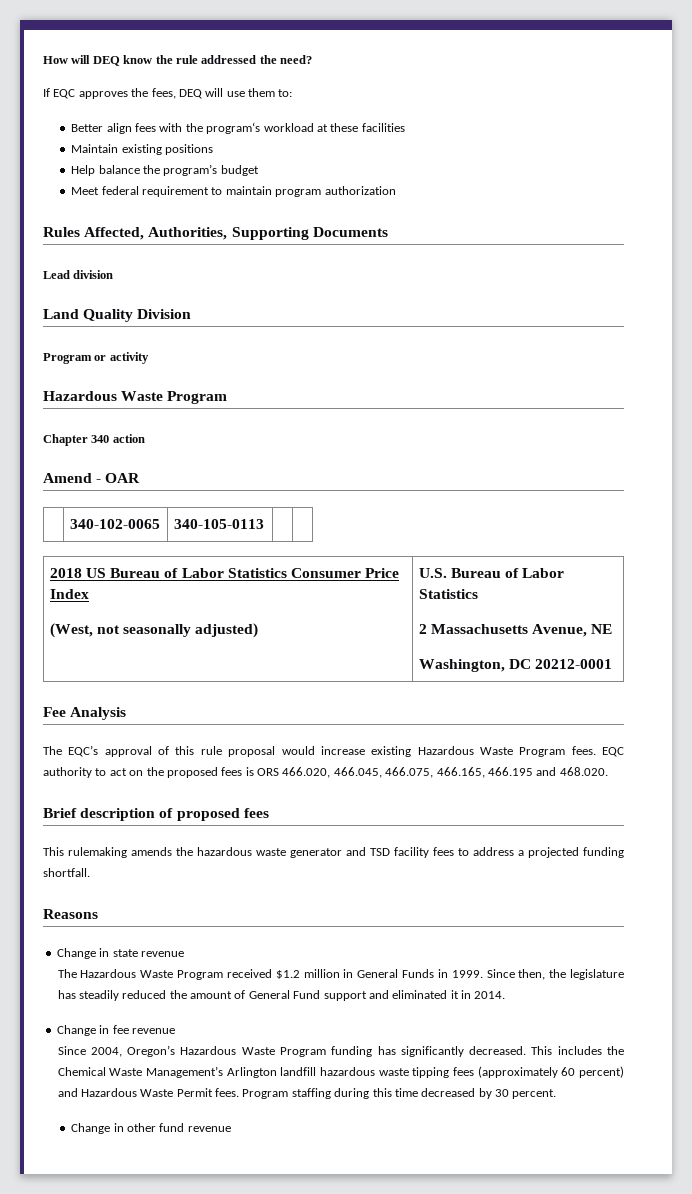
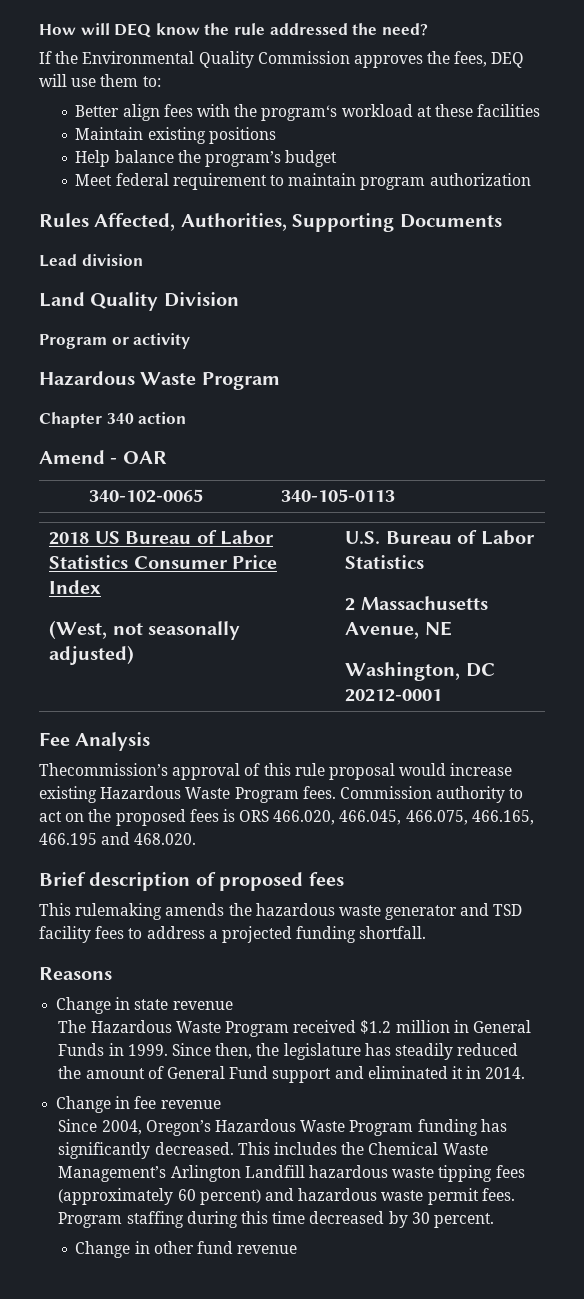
[53,89,76,99] EQC -> [55,51,350,68] the Environmental Quality Commission
[43,745,99,757] The EQC’s -> [39,763,168,776] Thecommission’s
[602,747,624,757] EQC -> [339,786,432,799] Commission
[280,1067,317,1076] landfill -> [244,1165,305,1178] Landfill
[80,1088,213,1097] Hazardous Waste Permit -> [298,1188,479,1205] hazardous waste permit

